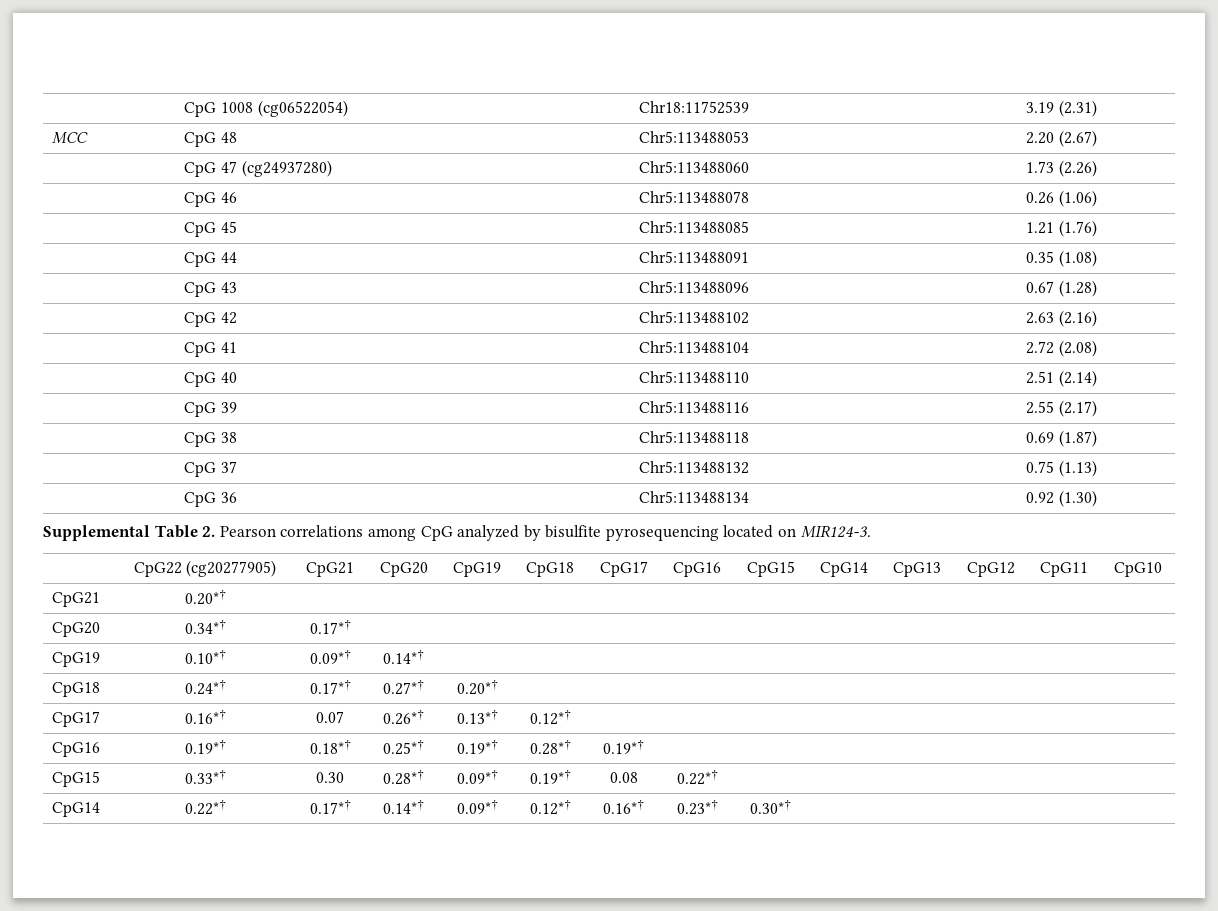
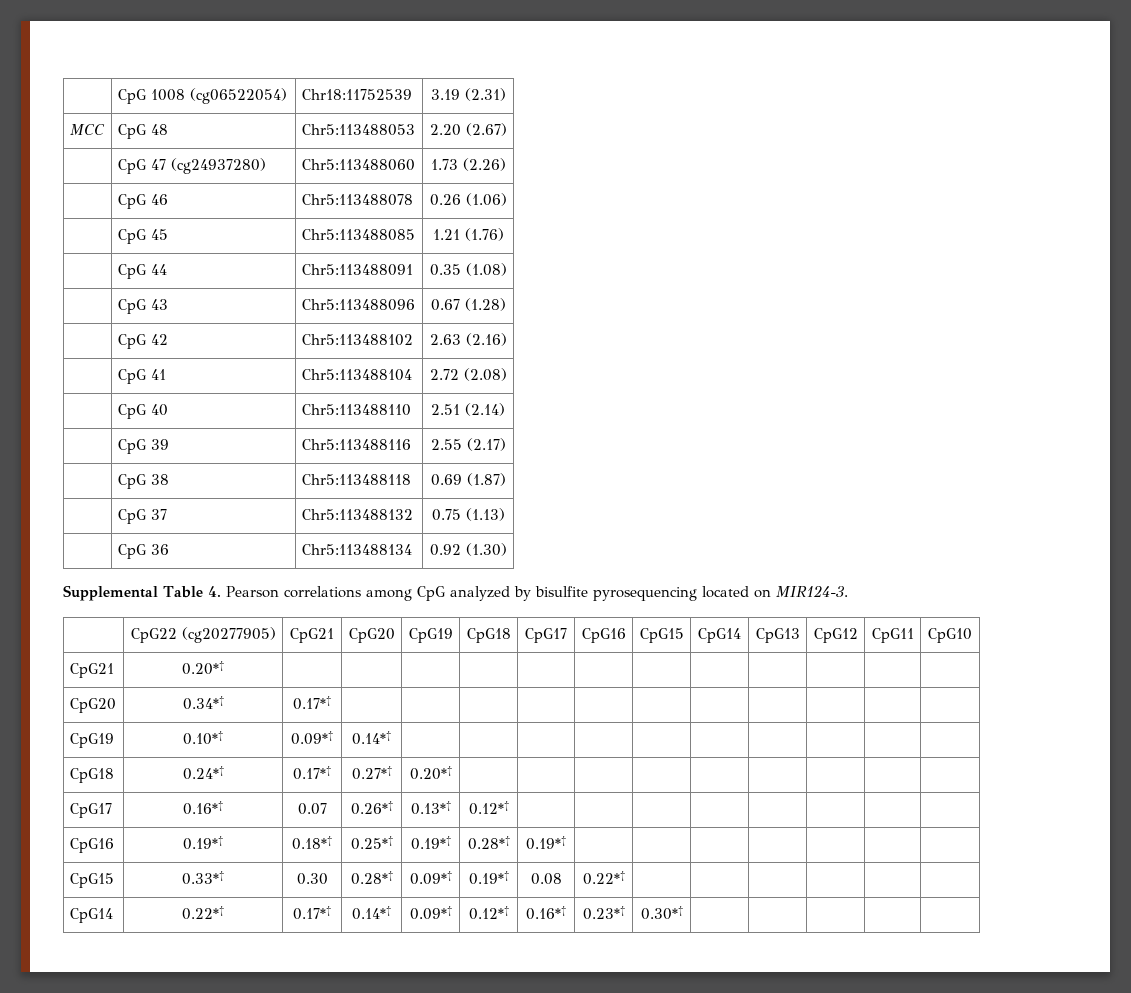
[202,526,216,537] 2. -> [207,586,221,597] 4.

